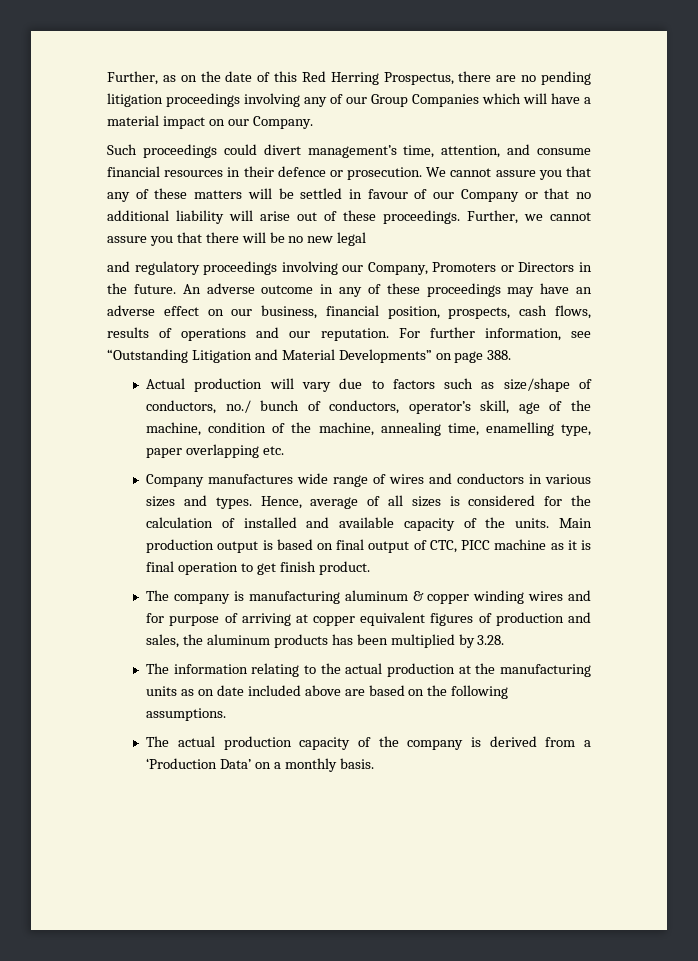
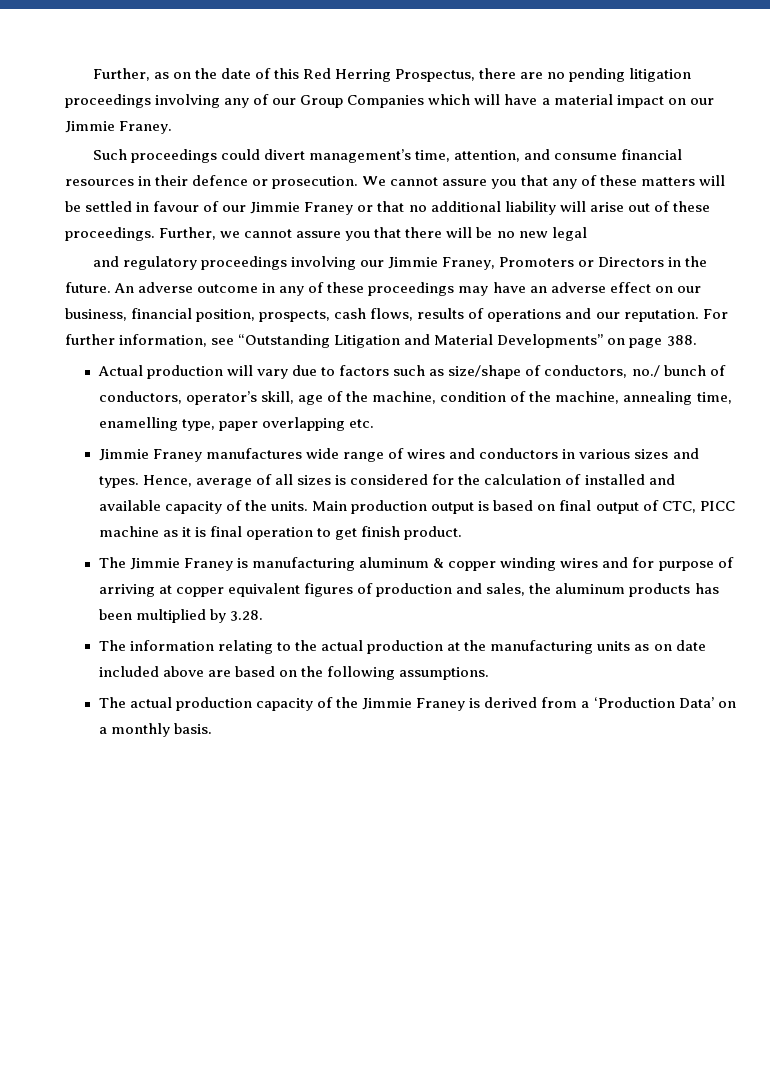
[252,116,313,129] Company. -> [65,121,173,134] Jimmie Franey.
[460,189,519,202] Company -> [250,202,354,215] Jimmie Franey
[367,262,428,275] Company, -> [387,257,495,270] Jimmie Franey,
[146,474,205,487] Company -> [98,449,202,462] Jimmie Franey
[174,594,231,604] company -> [129,558,234,571] Jimmie Franey
[407,740,464,750] company -> [362,698,466,711] Jimmie Franey

